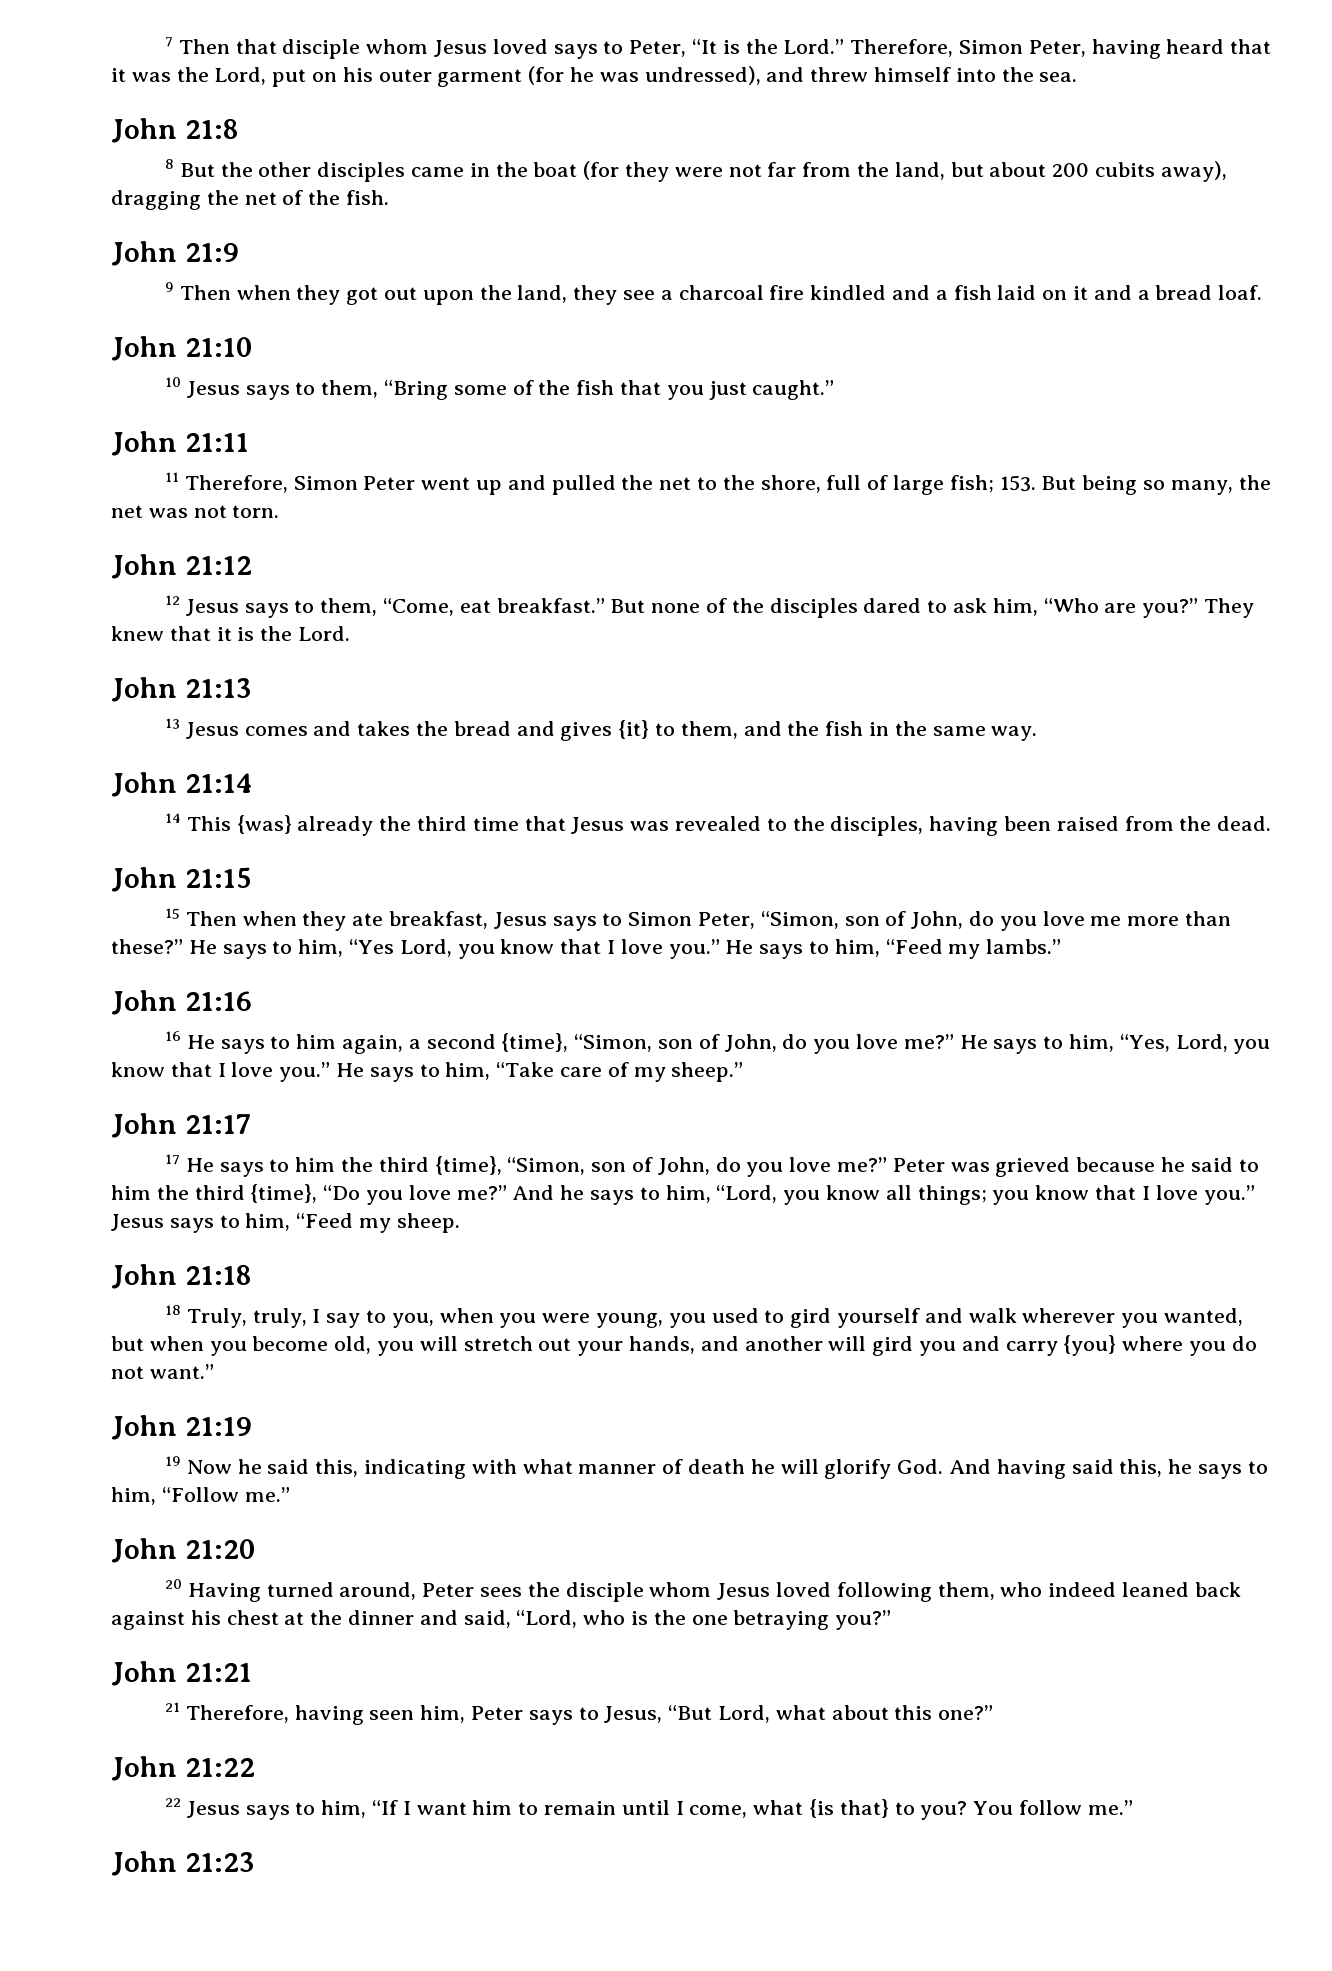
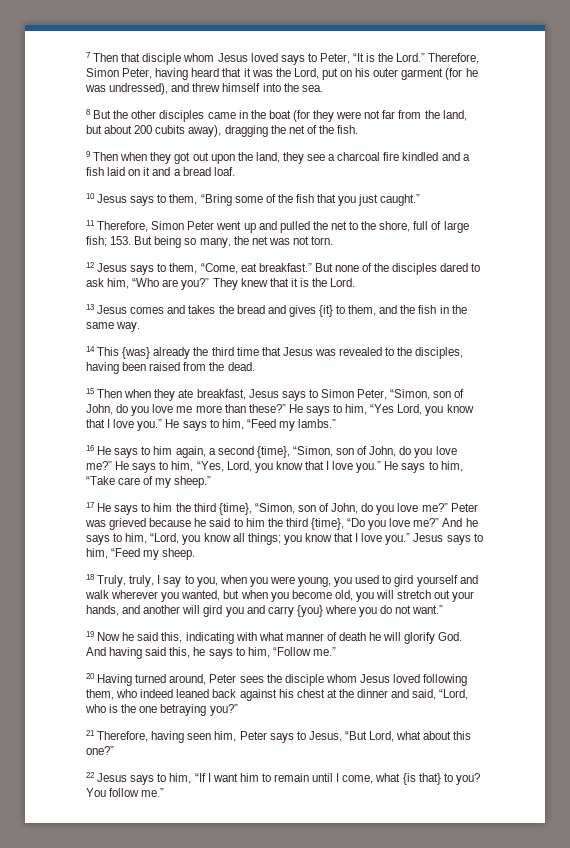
[111,118,239,143] // John 21:8 -> (323, 88) none
[111,241,239,266] // John 21:9 -> (359, 129) none
[111,336,252,361] // John 21:10 -> (235, 171) none
[111,431,249,456] // John 21:11 -> (421, 200) none
[111,554,252,579] // John 21:12 -> (334, 240) none
[111,677,252,702] // John 21:13 -> (356, 282) none
[111,772,253,797] // John 21:14 -> (141, 327) none
[111,867,252,892] // John 21:15 -> (255, 366) none
[111,990,252,1015] // John 21:16 -> (337, 423) none
[111,1113,251,1138] // John 21:17 -> (212, 482) none
[111,1264,252,1289] // John 21:18 -> (196, 554) none
[111,1415,252,1440] // John 21:19 -> (444, 609) none
[111,1538,255,1563] // John 21:20 -> (336, 651) none
[111,1661,252,1686] // John 21:21 -> (238, 710) none
[111,1756,255,1781] // John 21:22 -> (114, 750) none
[111,1851,255,1876] // John 21:23 -> (165, 792) none

